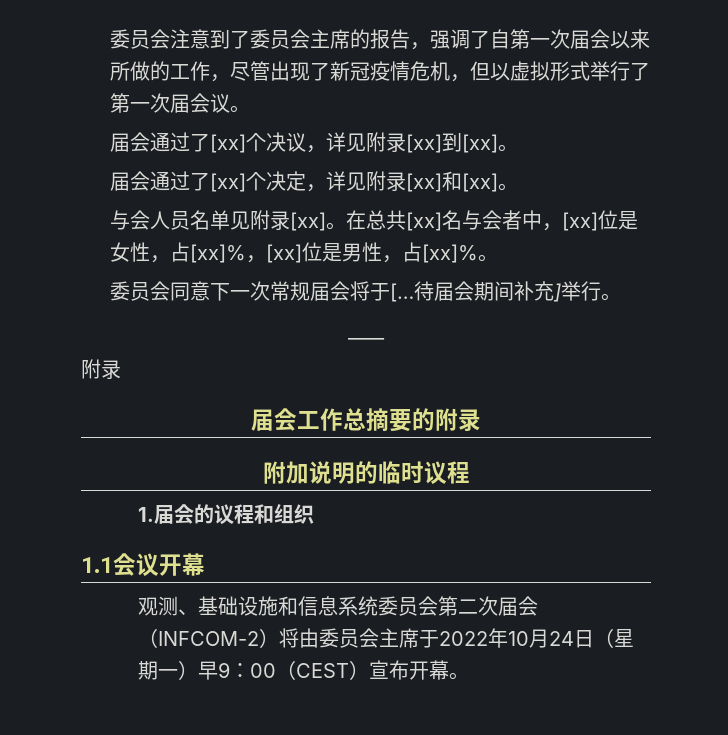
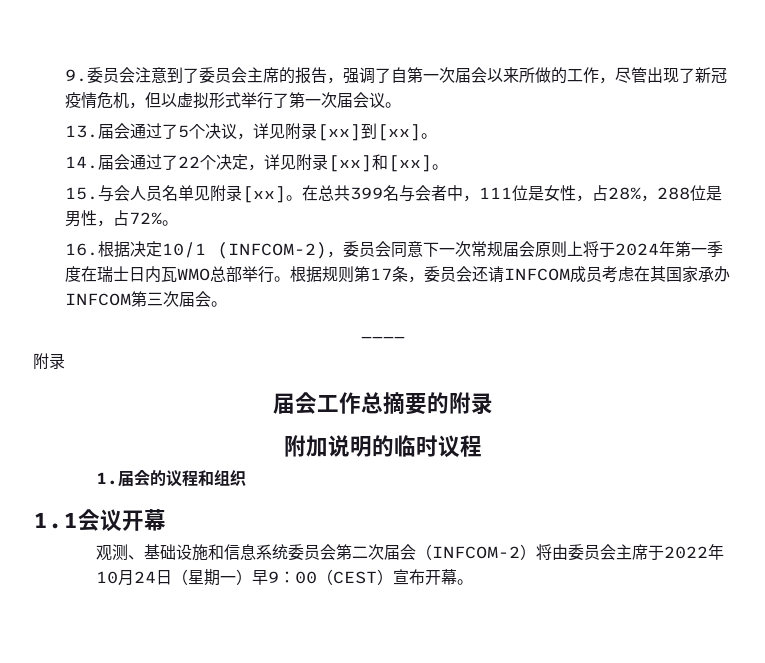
(109, 39) none -> [64,69,87,82] 9.
[109,132,246,153] 届会通过了[xx] -> [64,123,189,139] 13.届会通过了5
[109,171,246,192] 届会通过了[xx] -> [64,154,200,170] 14.届会通过了22
(518, 187) none -> [64,187,98,200] 15.
[405,212,442,231] [xx] -> [349,187,383,200] 399
[561,212,598,231] [xx] -> [478,187,512,199] 111
[189,244,302,263] [xx]%，[xx] -> [607,187,690,202] 28%，288
[421,244,498,263] [xx]%。 // -> [128,212,178,226] [64,241,343,259] 72%。 // 16.根据决定10/1 (INFCOM-2)，
[349,281,601,302] 将于[…待届会期间补充]举行 -> [534,241,723,258] [64,266,730,283] [64,291,211,307] 原则上将于2024年第一季度在瑞士日内瓦WMO总部举行。根据规则第17条，委员会还请INFCOM成员考虑在其国家承办INFCOM第三次届会

